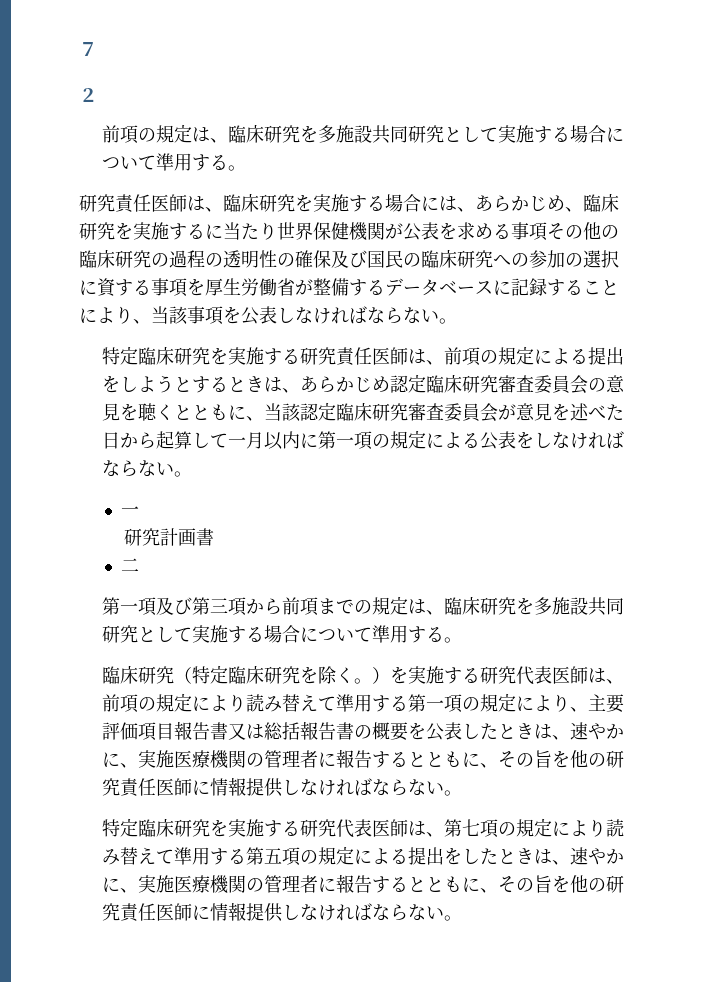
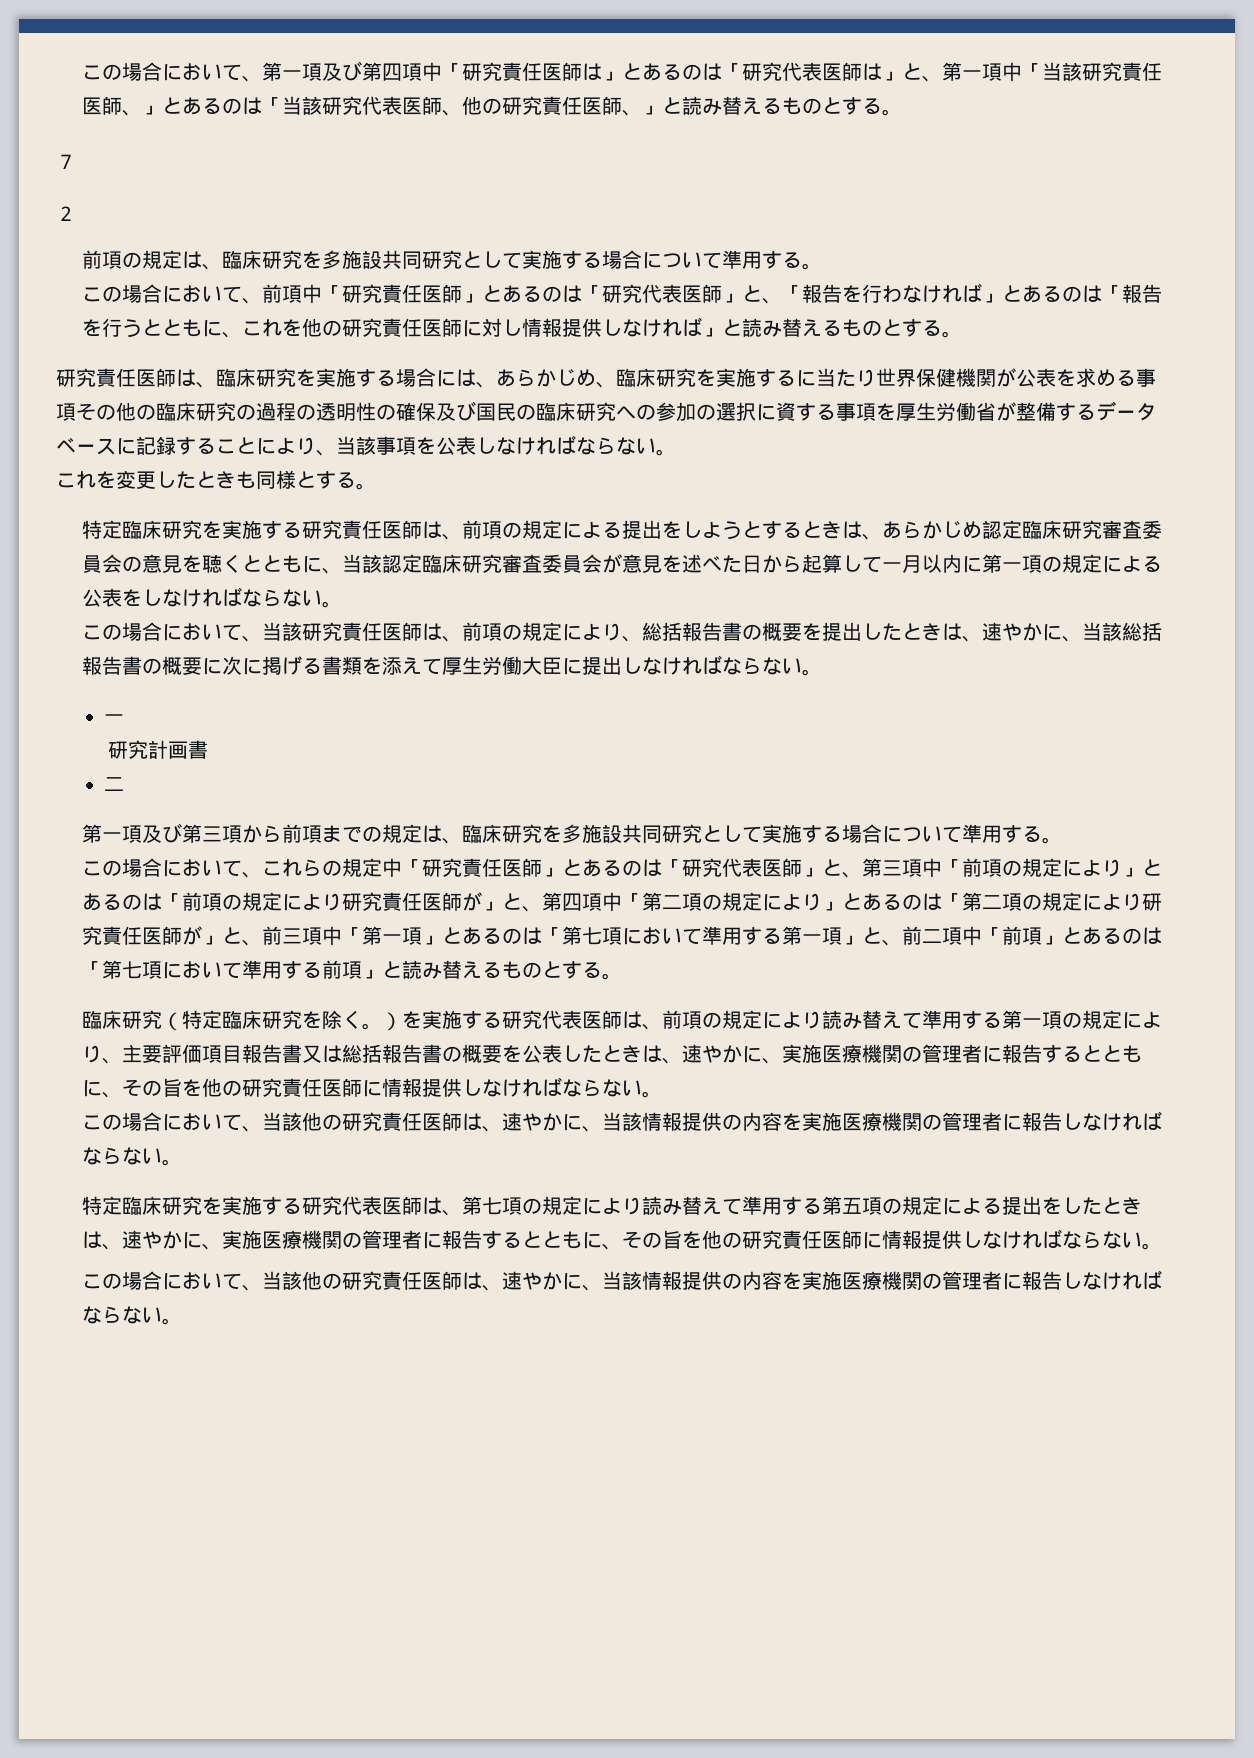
(79, 49) none -> [81,61,1162,82] [81,96,902,116] この場合において、第一項及び第四項中「研究責任医師は」とあるのは「研究代表医師は」と、第一項中「当該研究責任医師、」とあるのは「当該研究代表医師、他の研究責任医師、」と読み替えるものとする。 //
(246, 168) none -> [81,283,1162,304] [81,317,962,338] // この場合において、前項中「研究責任医師」とあるのは「研究代表医師」と、「報告を行わなければ」とあるのは「報告を行うとともに、これを他の研究責任医師に対し情報提供しなければ」と読み替えるものとする。
(457, 321) none -> [56,470,376,490] // これを変更したときも同様とする。
(192, 474) none -> [81,622,1162,642] [81,655,822,676] // この場合において、当該研究責任医師は、前項の規定により、総括報告書の概要を提出したときは、速やかに、当該総括報告書の概要に次に掲げる書類を添えて厚生労働大臣に提出しなければならない。
(462, 640) none -> [81,858,1162,878] [81,892,1162,912] [81,926,1162,946] [81,960,622,980] // この場合において、これらの規定中「研究責任医師」とあるのは「研究代表医師」と、第三項中「前項の規定により」とあるのは「前項の規定により研究責任医師が」と、第四項中「第二項の規定により」とあるのは「第二項の規定により研究責任医師が」と、前三項中「第一項」とあるのは「第七項において準用する第一項」と、前二項中「前項」とあるのは「第七項において準用する前項」と読み替えるものとする。
(462, 793) none -> [81,1111,1162,1132] [81,1147,182,1166] // この場合において、当該他の研究責任医師は、速やかに、当該情報提供の内容を実施医療機関の管理者に報告しなければならない。
(462, 918) none -> [81,1270,1162,1291] [81,1306,182,1325] // この場合において、当該他の研究責任医師は、速やかに、当該情報提供の内容を実施医療機関の管理者に報告しなければならない。

